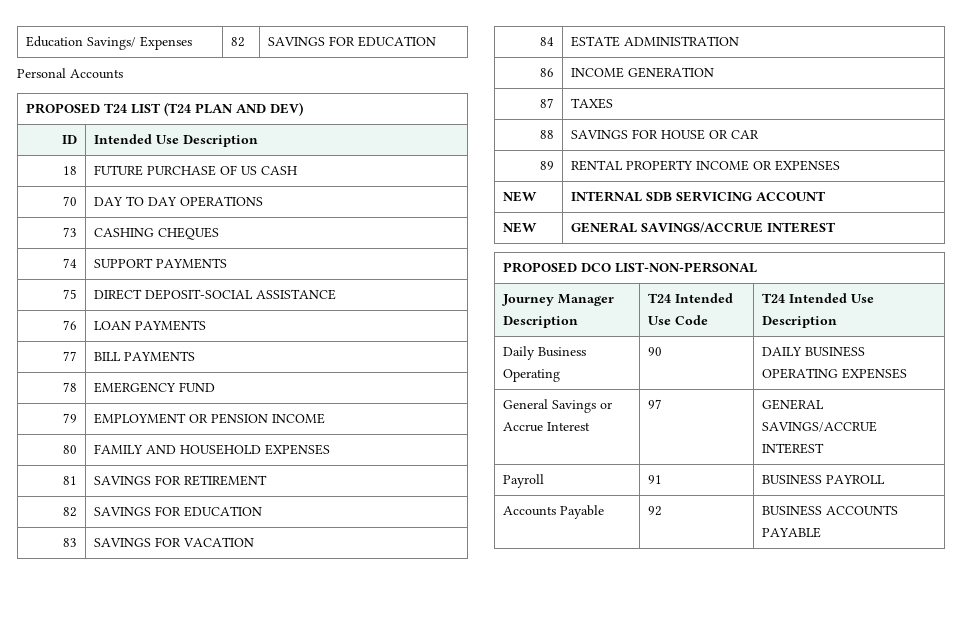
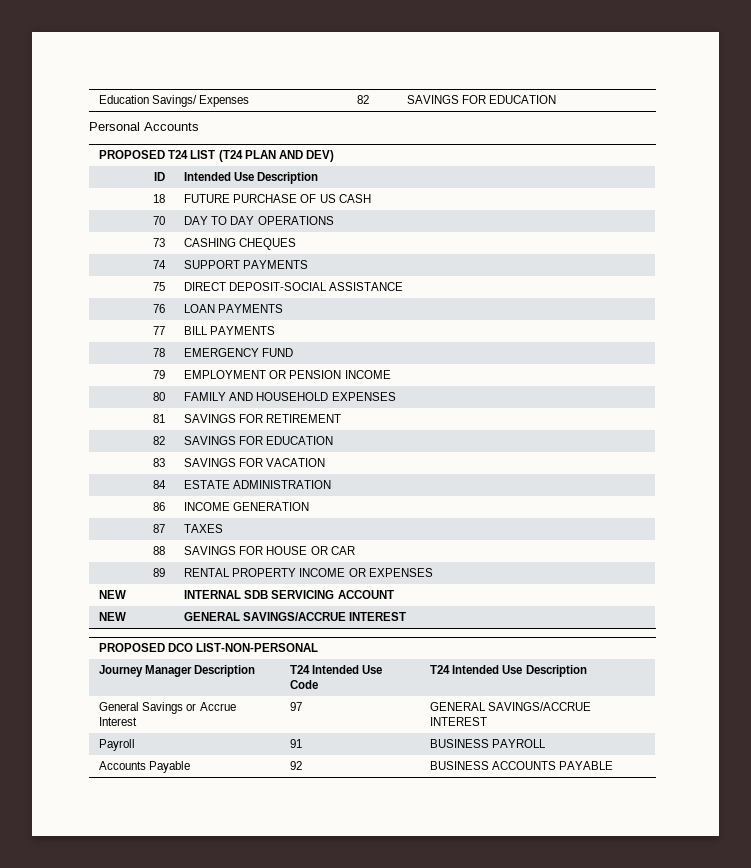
[502,346,586,360] [502,369,560,382] [647,347,662,356] [761,346,865,357] [761,368,907,379] // Daily Business Operating | 90 | DAILY BUSINESS OPERATING EXPENSES -> (587, 671) none

